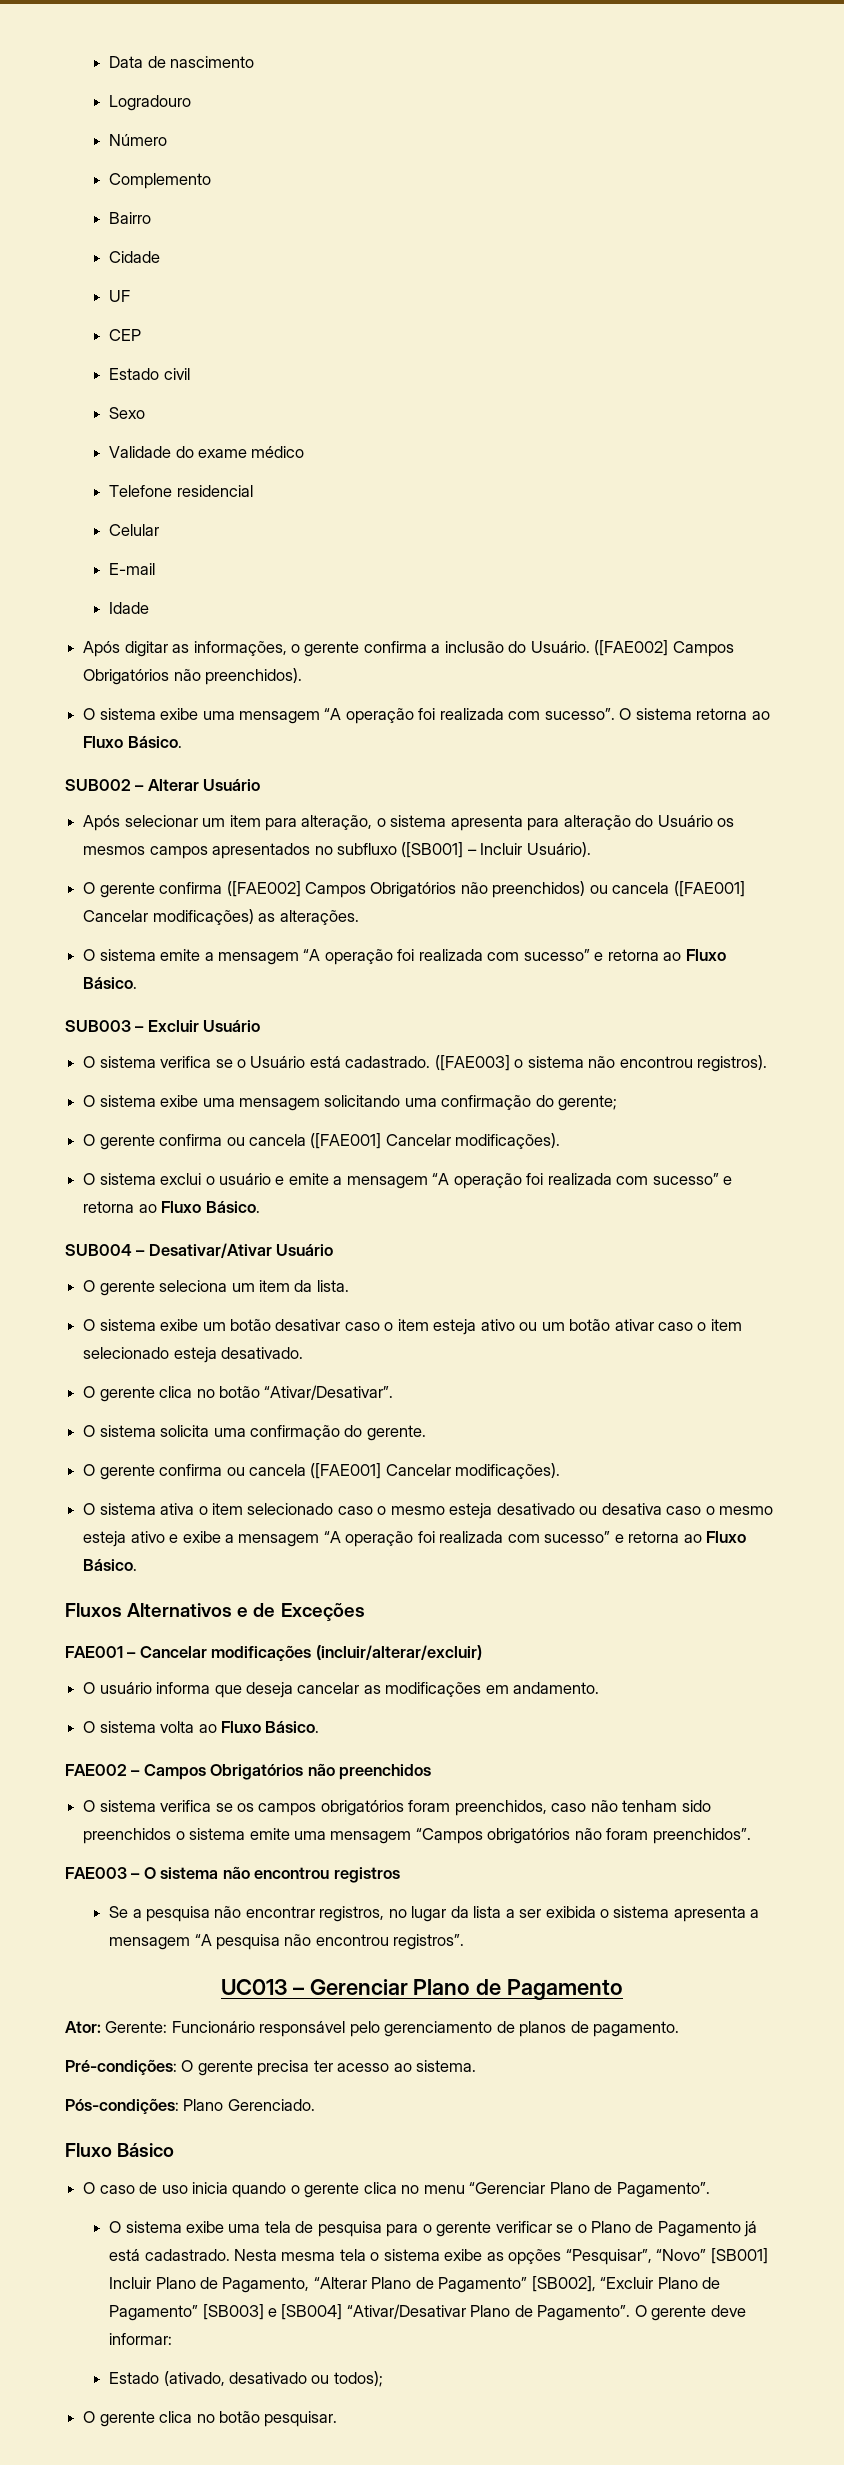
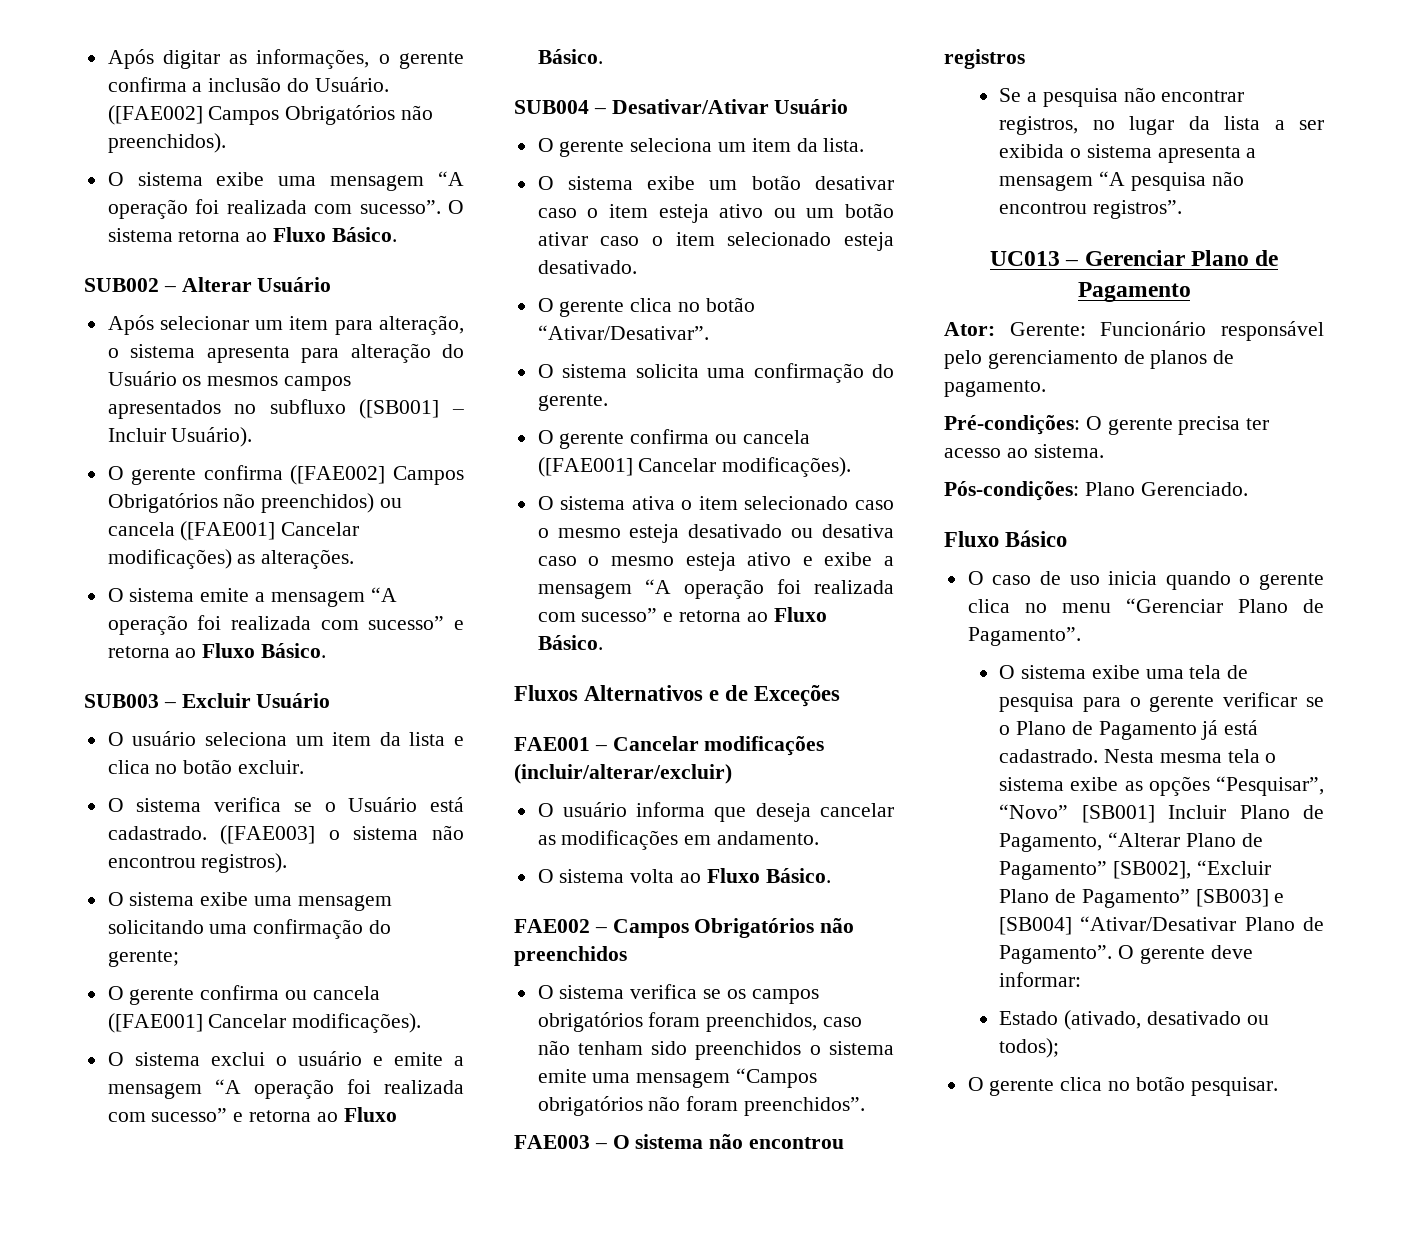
[109,56,254,68] [109,95,192,111] [109,134,168,146] [109,173,212,189] [109,212,152,224] [109,251,161,263] [109,290,131,302] [109,329,142,341] [109,368,190,380] [109,407,146,419] [109,446,305,458] [109,485,253,497] [109,524,160,536] [109,563,156,575] [109,602,150,614] Data de nascimento // Logradouro // Número // Complemento // Bairro // Cidade // UF // CEP // Estado civil // Sexo // Validade do exame médico // Telefone residencial // Celular // E-mail // Idade // -> (107, 59) none
(261, 1026) none -> [107,731,464,746] [107,759,305,774] // O usuário seleciona um item da lista e clica no botão excluir.

